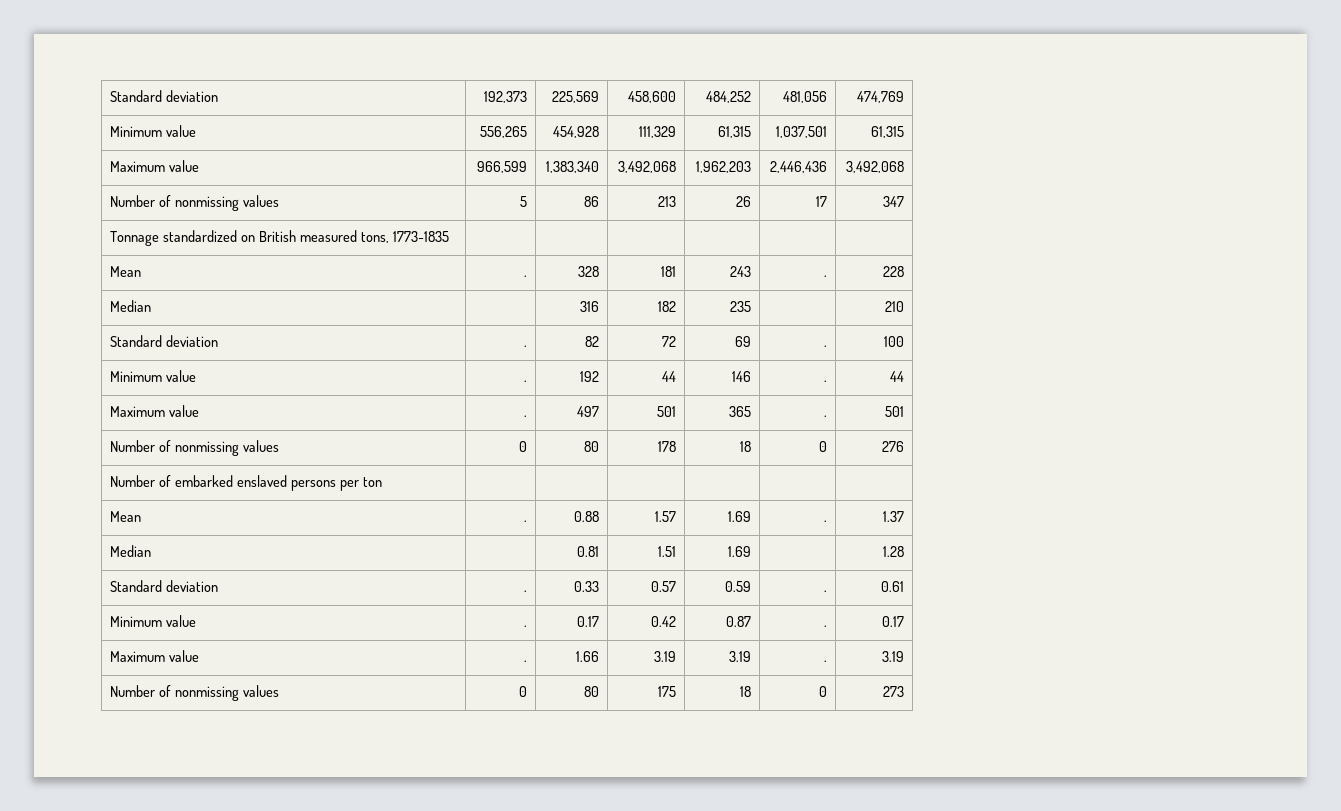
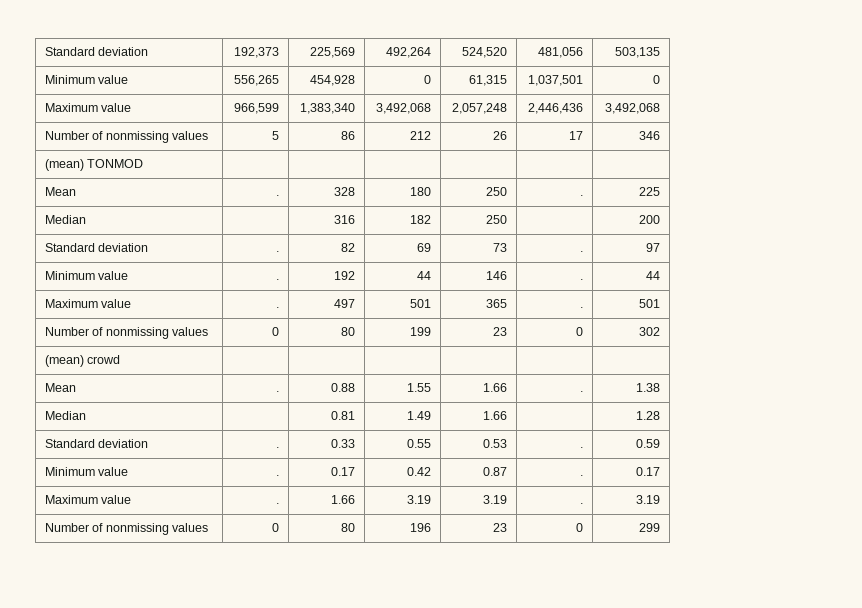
[627,91,676,103] [705,91,751,103] 458,600 | 484,252 -> [385,47,431,58] [461,47,507,58] 492,264 | 524,520
[856,91,904,103] 474,769 -> [614,47,660,58] 503,135
[638,126,676,138] 111,329 -> [423,75,431,84] 0
[870,126,904,138] 61,315 -> [652,75,660,84] 0
[695,161,751,173] 1,962,203 -> [451,103,507,114] 2,057,248
[657,196,676,207] 213 -> [409,131,431,140] 212
[882,196,904,207] [110,230,449,246] 347 // Tonnage standardized on British measured tons, 1773-1835 -> [638,131,660,140] [45,159,144,171] 346 // (mean) TONMOD
[660,266,676,277] [729,266,751,277] [823,275,827,277] [882,266,904,277] 181 | 243 | . | 228 -> [409,187,431,196] [485,187,507,196] [579,195,583,196] [638,187,660,196] 180 | 250 | . | 225
[729,301,751,312] [884,301,904,312] 235 | | 210 -> [485,215,507,224] [638,215,660,224] 250 | | 200
[661,336,676,347] [734,336,751,347] [823,345,827,347] [883,336,904,347] 72 | 69 | . | 100 -> [416,243,431,252] [492,243,507,252] [579,251,583,252] [645,243,660,252] 69 | 73 | . | 97
[657,441,676,452] [739,441,751,452] [818,441,827,452] [881,441,904,452] [110,475,382,491] 178 | 18 | 0 | 276 // Number of embarked enslaved persons per ton -> [409,327,431,336] [492,327,507,336] [575,327,583,336] [638,327,660,336] [45,355,121,367] 199 | 23 | 0 | 302 // (mean) crowd
[654,511,676,522] [727,511,751,522] [823,520,827,522] [882,511,904,522] 1.57 | 1.69 | . | 1.37 -> [406,383,431,392] [482,383,507,392] [579,391,583,392] [635,383,660,392] 1.55 | 1.66 | . | 1.38
[657,546,676,557] [727,546,751,557] 1.51 | 1.69 -> [406,411,431,420] [482,411,507,420] 1.49 | 1.66
[650,581,676,592] [724,581,751,592] [823,590,827,592] [880,581,904,592] 0.57 | 0.59 | . | 0.61 -> [406,439,431,448] [482,439,507,448] [579,447,583,448] [635,439,660,448] 0.55 | 0.53 | . | 0.59
[657,686,676,697] [739,686,751,697] [818,686,827,697] [882,686,904,697] 175 | 18 | 0 | 273 -> [409,523,431,532] [492,523,507,532] [575,523,583,532] [638,523,660,532] 196 | 23 | 0 | 299

